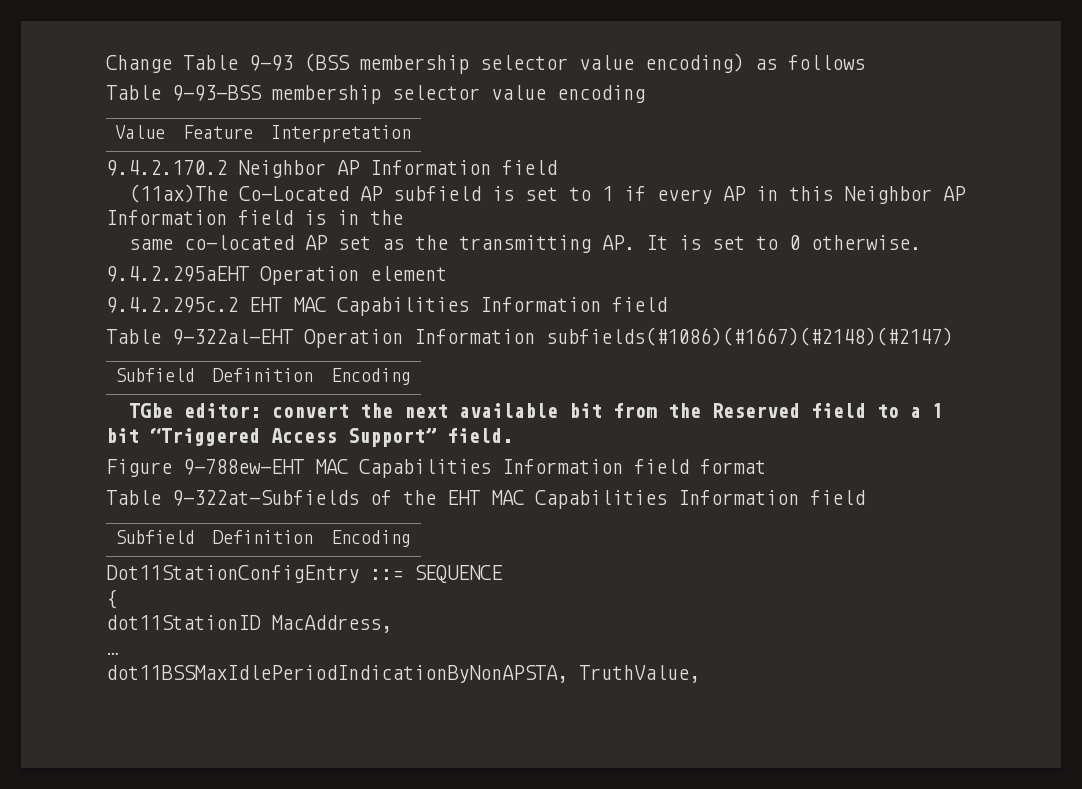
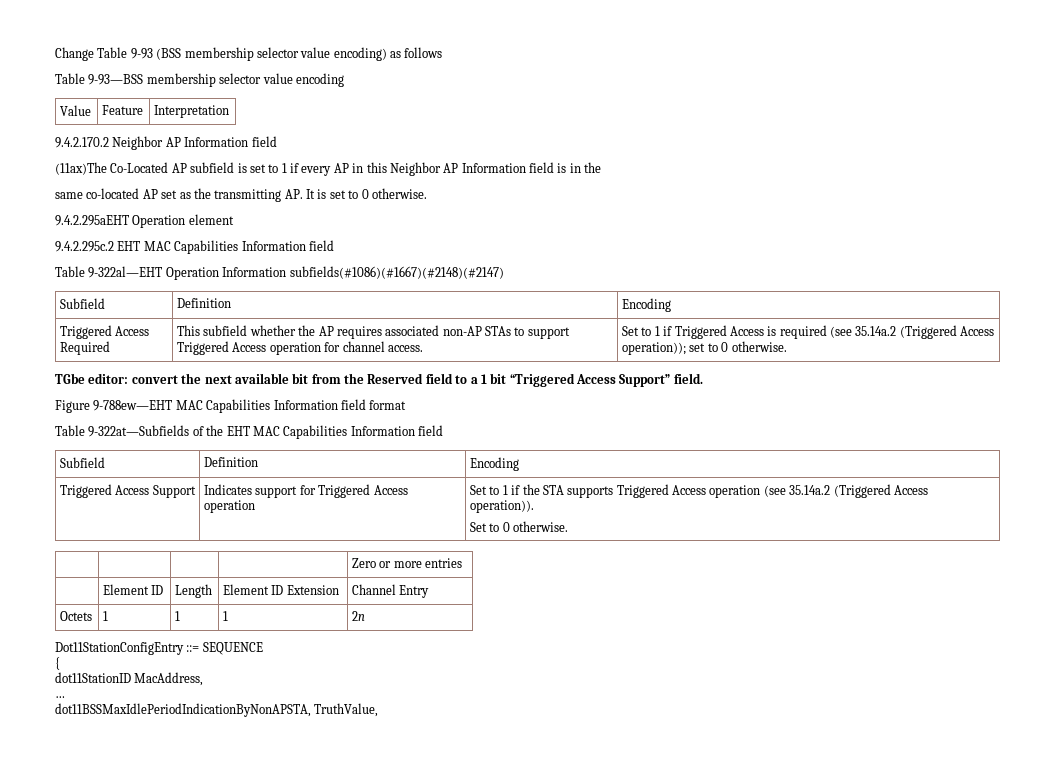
(411, 376) none -> [60,325,150,339] [60,341,111,355] [177,325,570,339] [177,341,423,355] [622,325,995,339] [622,341,787,355] // Triggered Access Required | This subfield whether the AP requires associated non-AP STAs to support Triggered Access operation for channel access. | Set to 1 if Triggered Access is required (see 35.14a.2 (Triggered Access operation)); set to 0 otherwise.
(411, 538) none -> [60,484,196,498] [204,484,408,498] [204,500,256,513] [470,484,928,498] [470,500,535,513] [470,521,569,532] [352,558,463,568] [103,584,164,595] [175,584,213,598] [223,584,339,595] [352,584,430,598] [60,611,93,621] [103,611,109,621] [175,611,181,621] [223,611,229,621] [352,611,366,621] // Triggered Access Support | Indicates support for Triggered Access operation | Set to 1 if the STA supports Triggered Access operation (see 35.14a.2 (Triggered Access operation)). // Set to 0 otherwise. // | | | | Zero or more entries // | Element ID | Length | Element ID Extension | Channel Entry // Octets | 1 | 1 | 1 | 2n

